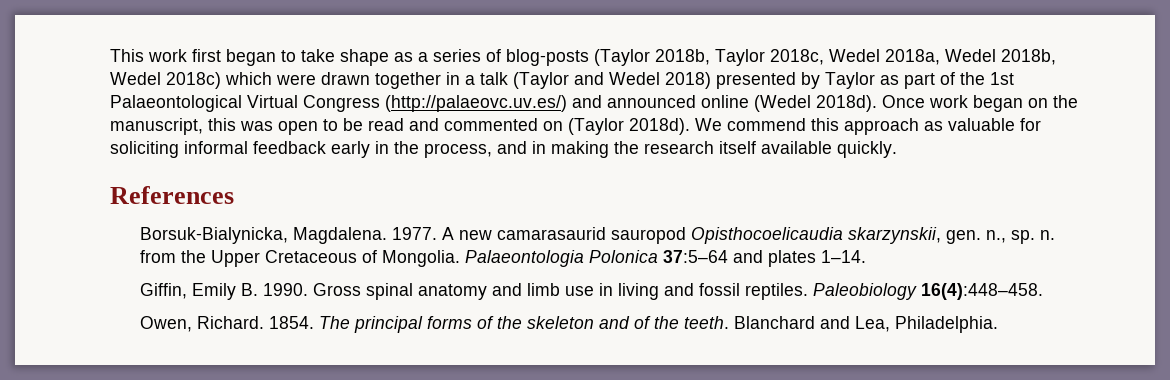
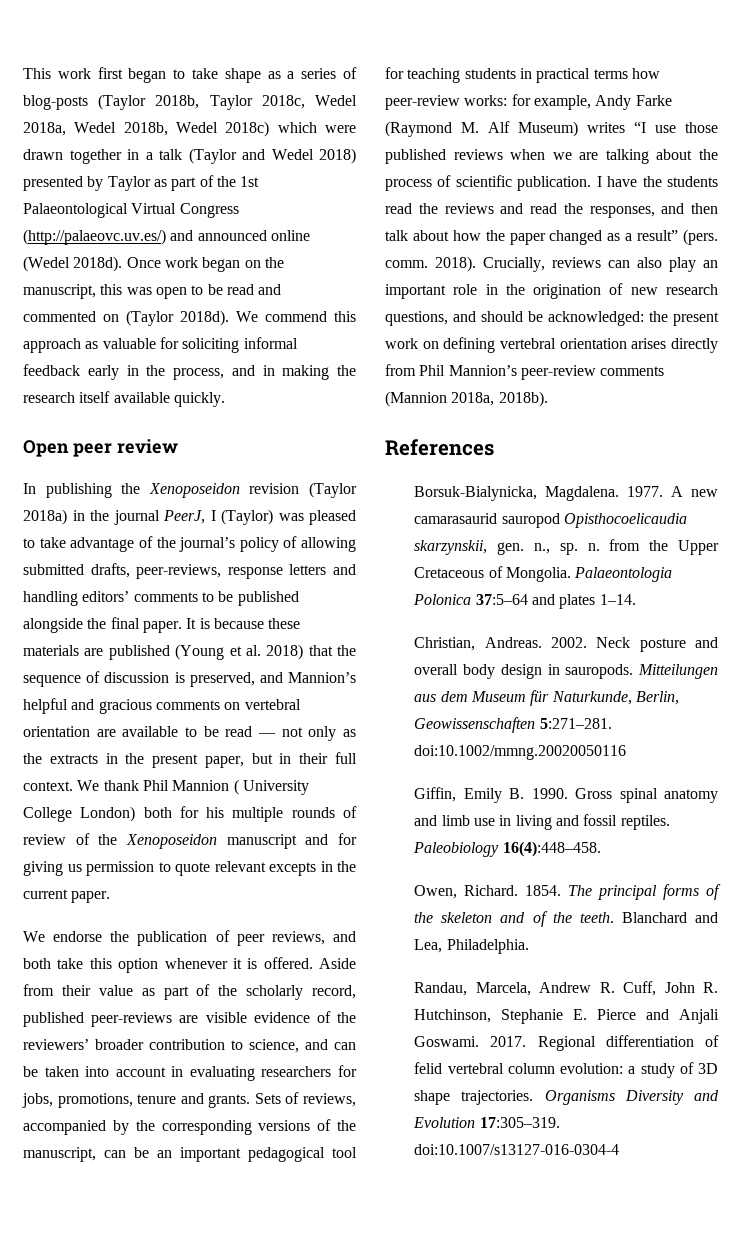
(897, 149) none -> [23,439,178,457] [23,482,357,498] [23,509,356,525] [23,536,356,552] [23,563,356,579] [23,591,299,606] [23,617,301,633] [23,644,356,660] [23,671,357,687] [23,698,301,714] [23,726,356,741] [23,752,357,768] [23,779,309,795] [23,806,357,822] [23,833,358,849] [23,861,356,876] [23,889,111,903] [23,930,356,946] [23,957,356,973] [23,984,356,1000] [23,1011,356,1027] [23,1039,356,1053] [23,1065,357,1081] [22,1092,356,1108] [23,1119,356,1135] [23,1147,357,1162] [385,67,660,83] [385,94,672,110] [385,121,718,137] [385,149,718,164] [385,175,718,191] [385,203,718,218] [385,229,718,245] [385,256,718,272] [385,283,718,299] [385,311,719,326] [385,337,718,353] [385,364,665,380] [385,391,548,407] // Open peer review // In publishing the Xenoposeidon revision (Taylor 2018a) in the journal PeerJ, I (Taylor) was pleased to take advantage of the journal’s policy of allowing submitted drafts, peer-reviews, response letters and handling editors’ comments to be published alongside the final paper. It is because these materials are published (Young et al. 2018) that the sequence of discussion is preserved, and Mannion’s helpful and gracious comments on vertebral orientation are available to be read — not only as the extracts in the present paper, but in their full context. We thank Phil Mannion ( University College London) both for his multiple rounds of review of the Xenoposeidon manuscript and for giving us permission to quote relevant excepts in the current paper. // We endorse the publication of peer reviews, and both take this option whenever it is offered. Aside from their value as part of the scholarly record, published peer-reviews are visible evidence of the reviewers’ broader contribution to science, and can be taken into account in evaluating researchers for jobs, promotions, tenure and grants. Sets of reviews, accompanied by the corresponding versions of the manuscript, can be an important pedagogical tool for teaching students in practical terms how peer-review works: for example, Andy Farke (Raymond M. Alf Museum) writes “I use those published reviews when we are talking about the process of scientific publication. I have the students read the reviews and read the responses, and then talk about how the paper changed as a result” (pers. comm. 2018). Crucially, reviews can also play an important role in the origination of new research questions, and should be acknowledged: the present work on defining vertebral orientation arises directly from Phil Mannion’s peer-review comments (Mannion 2018a, 2018b).
(866, 256) none -> [414,637,718,652] [414,664,718,679] [414,690,679,706] [414,717,612,733] [414,745,627,760] // Christian, Andreas. 2002. Neck posture and overall body design in sauropods. Mitteilungen aus dem Museum für Naturkunde, Berlin, Geowissenschaften 5:271–281. doi:10.1002/mmng.20020050116
(998, 324) none -> [414,981,718,996] [414,1009,719,1024] [414,1035,719,1051] [414,1062,718,1078] [414,1090,719,1105] [413,1117,560,1128] [414,1144,620,1155] // Randau, Marcela, Andrew R. Cuff, John R. Hutchinson, Stephanie E. Pierce and Anjali Goswami. 2017. Regional differentiation of felid vertebral column evolution: a study of 3D shape trajectories. Organisms Diversity and Evolution 17:305–319. doi:10.1007/s13127-016-0304-4

